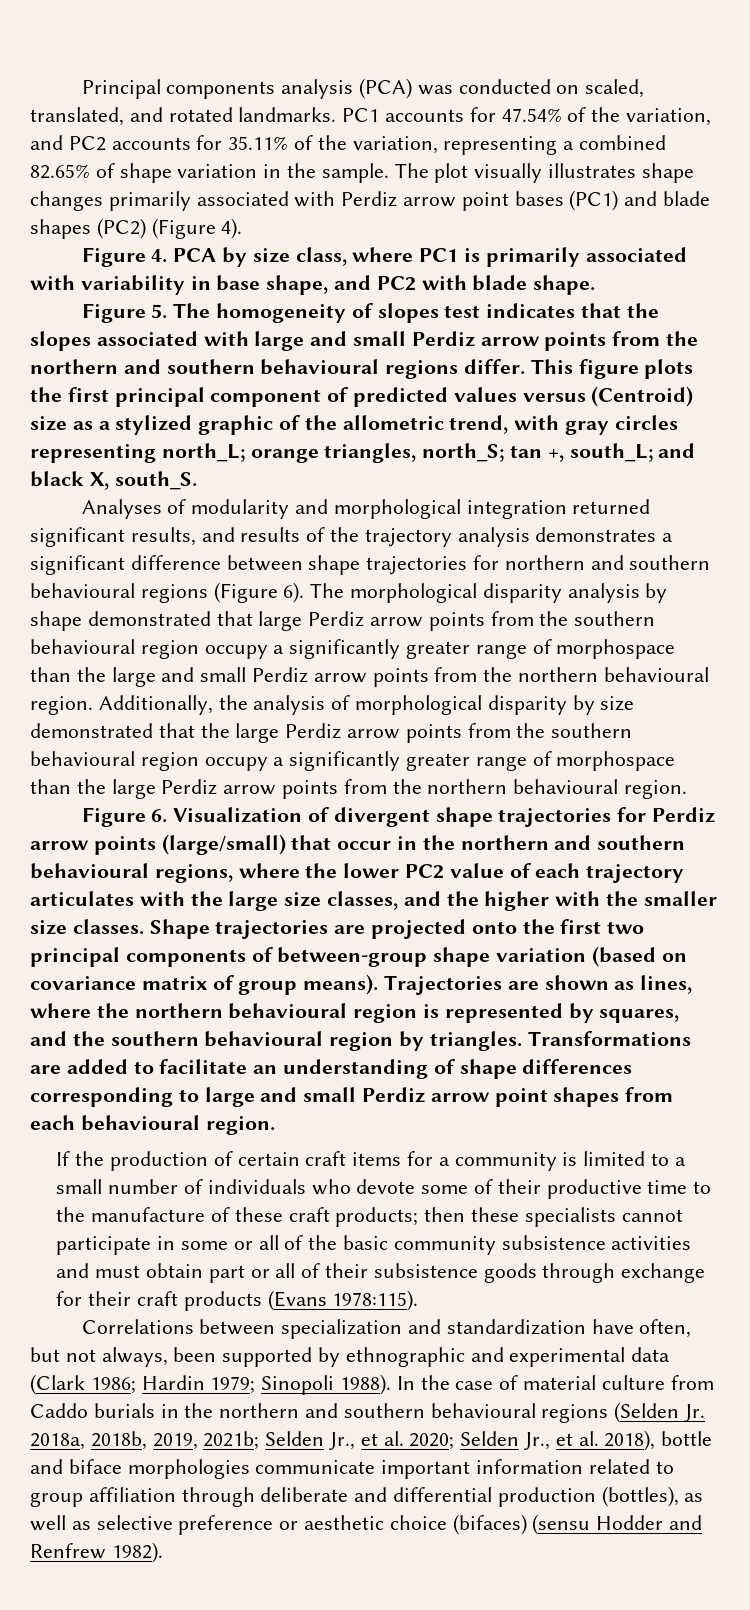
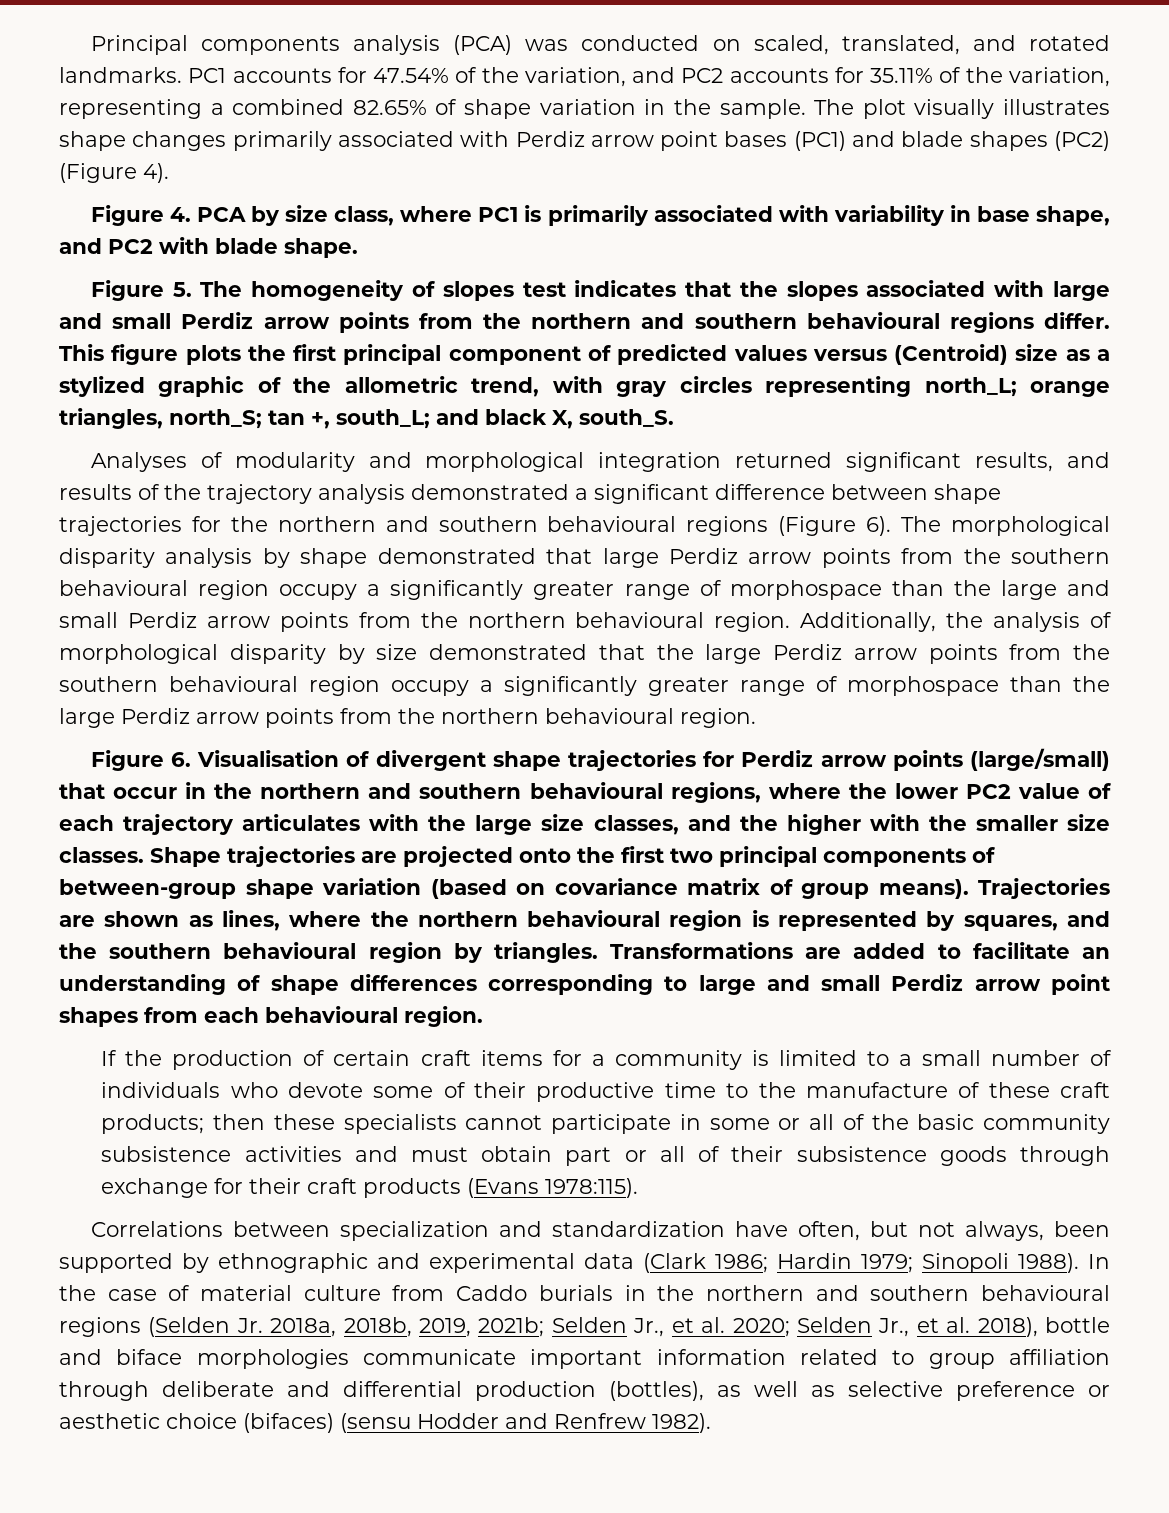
[535,527,657,542] demonstrates -> [411,484,569,500] demonstrated
(500, 562) none -> [230,516,268,532] the
[173,807,303,823] Visualization -> [197,750,340,767] Visualisation

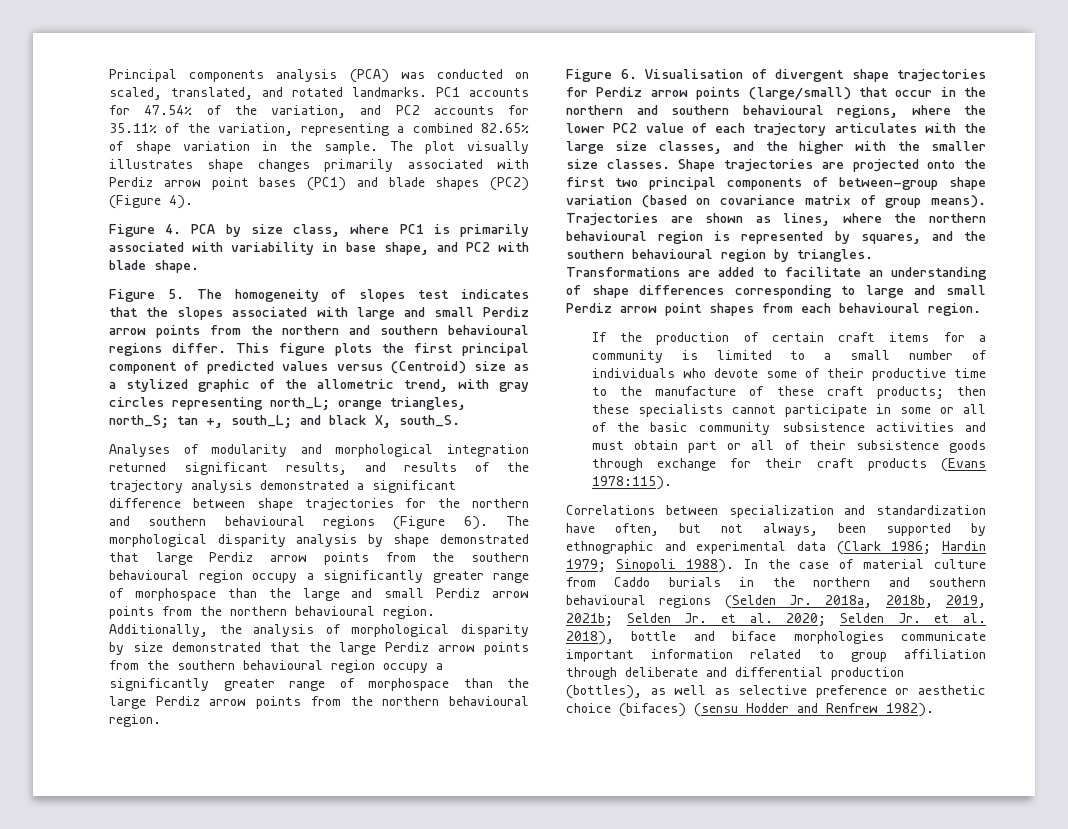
[633,1318,665,1337] Jr., -> [684,613,708,623] Jr.
[878,1318,910,1337] Jr., -> [897,613,921,623] Jr.

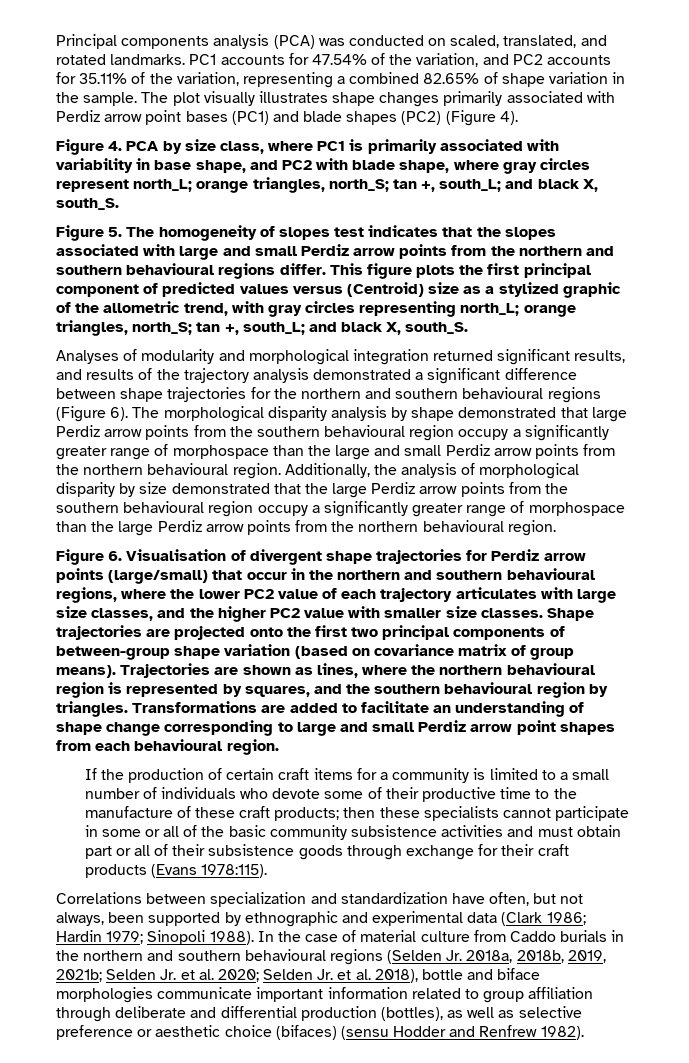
[154,260,199,273] shape. -> [399,158,591,174] [56,177,598,193] [56,198,119,210] shape, where gray circles represent north_L; orange triangles, north_S; tan +, south_L; and black X, south_S.
[964,123,986,133] the -> (573, 593) none
[855,141,920,151] with the -> [269,606,381,618] PC2 value with
[639,285,725,295] differences -> [106,722,161,736] change

